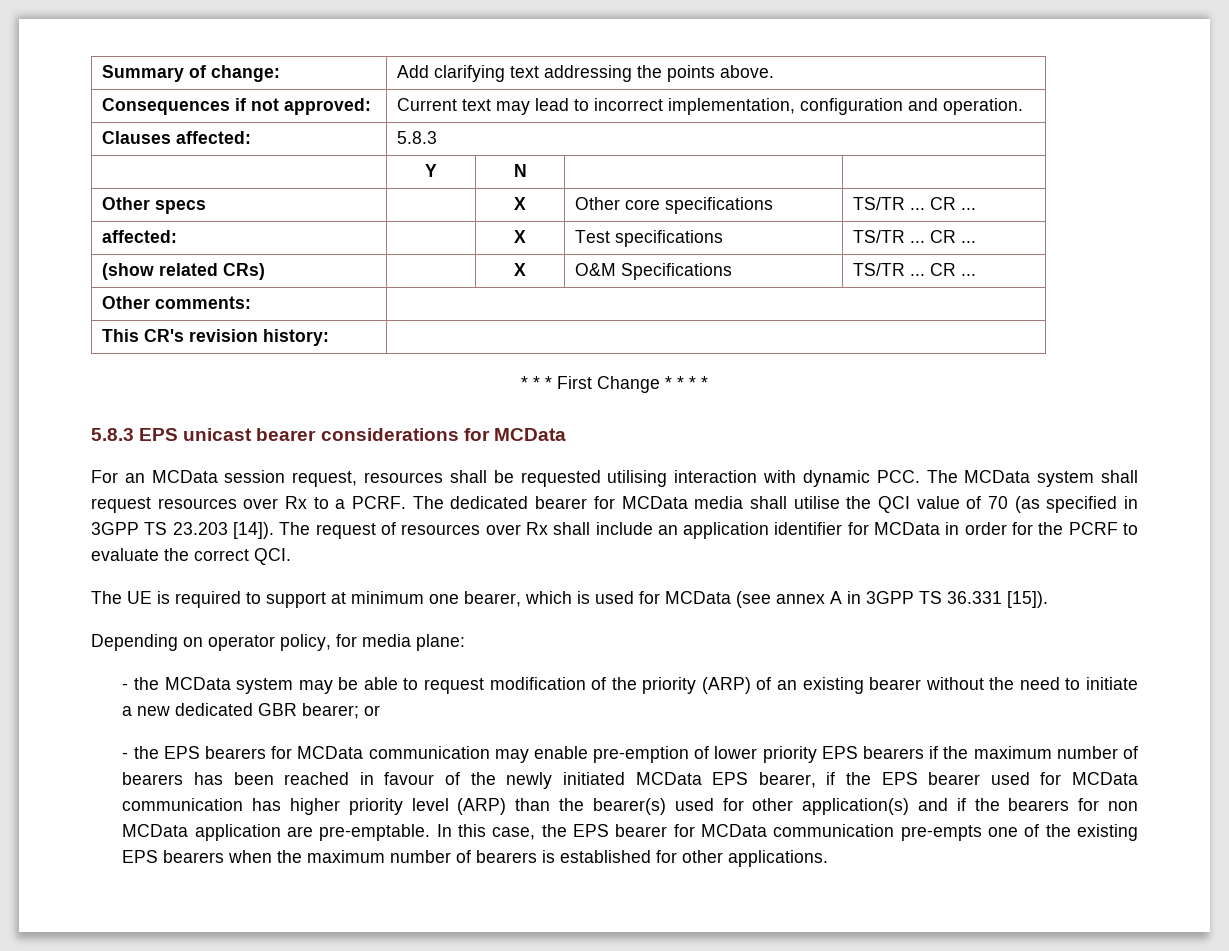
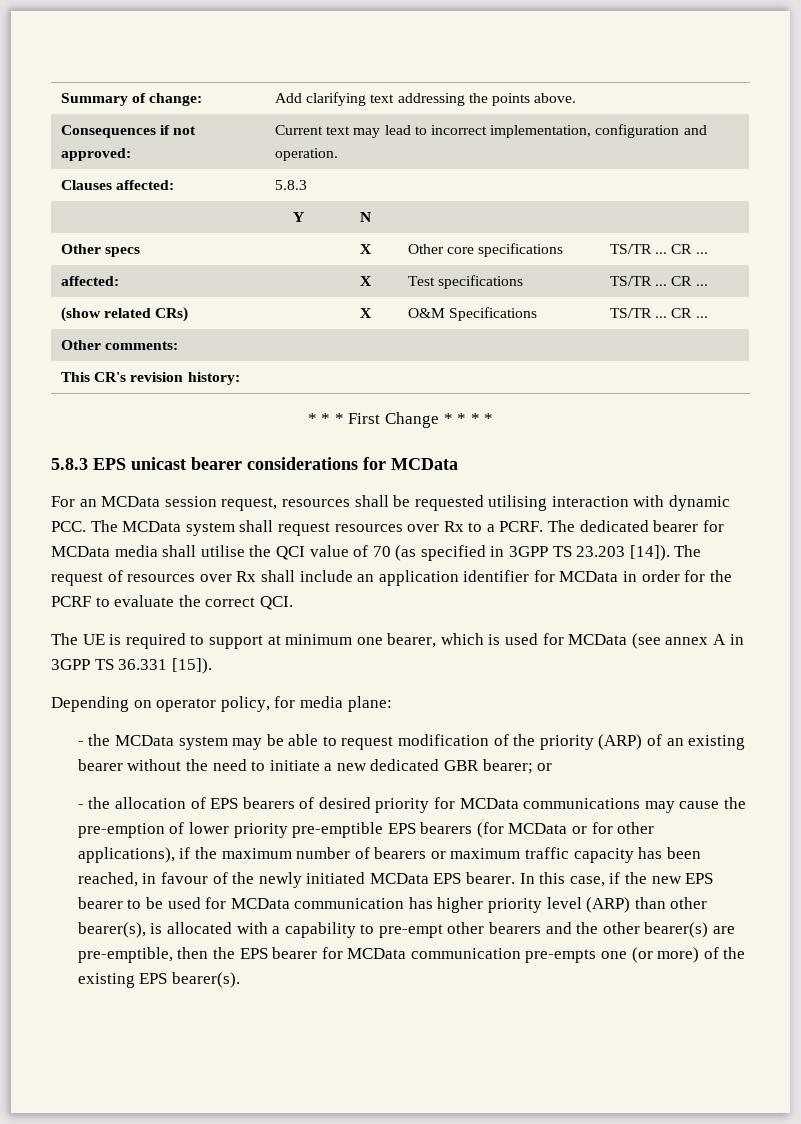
[163,746,588,763] EPS bearers for MCData communication may enable -> [114,797,746,813] allocation of EPS bearers of desired priority for MCData communications may cause the
[821,746,925,759] EPS bearers -> [292,822,655,838] [77,847,175,863] pre-emptible EPS bearers (for MCData or for other applications),
(184, 778) none -> [430,847,634,863] or maximum traffic capacity
[284,772,350,785] reached -> [77,872,138,887] reached,
[758,772,981,788] bearer, if the EPS bearer -> [466,872,714,887] [77,897,163,909] bearer. In this case, if the new EPS bearer to be
[559,798,1138,815] [122,824,536,841] the bearer(s) used for other application(s) and if the bearers for non MCData application are pre-emptable. In this case, -> [670,897,708,909] [77,922,735,938] [77,947,209,963] other bearer(s), is allocated with a capability to pre-empt other bearers and the other bearer(s) are pre-emptible, then
(1019, 832) none -> [631,947,700,963] (or more)
[163,850,829,867] bearers when the maximum number of bearers is established for other applications. -> [171,972,240,988] bearer(s).

